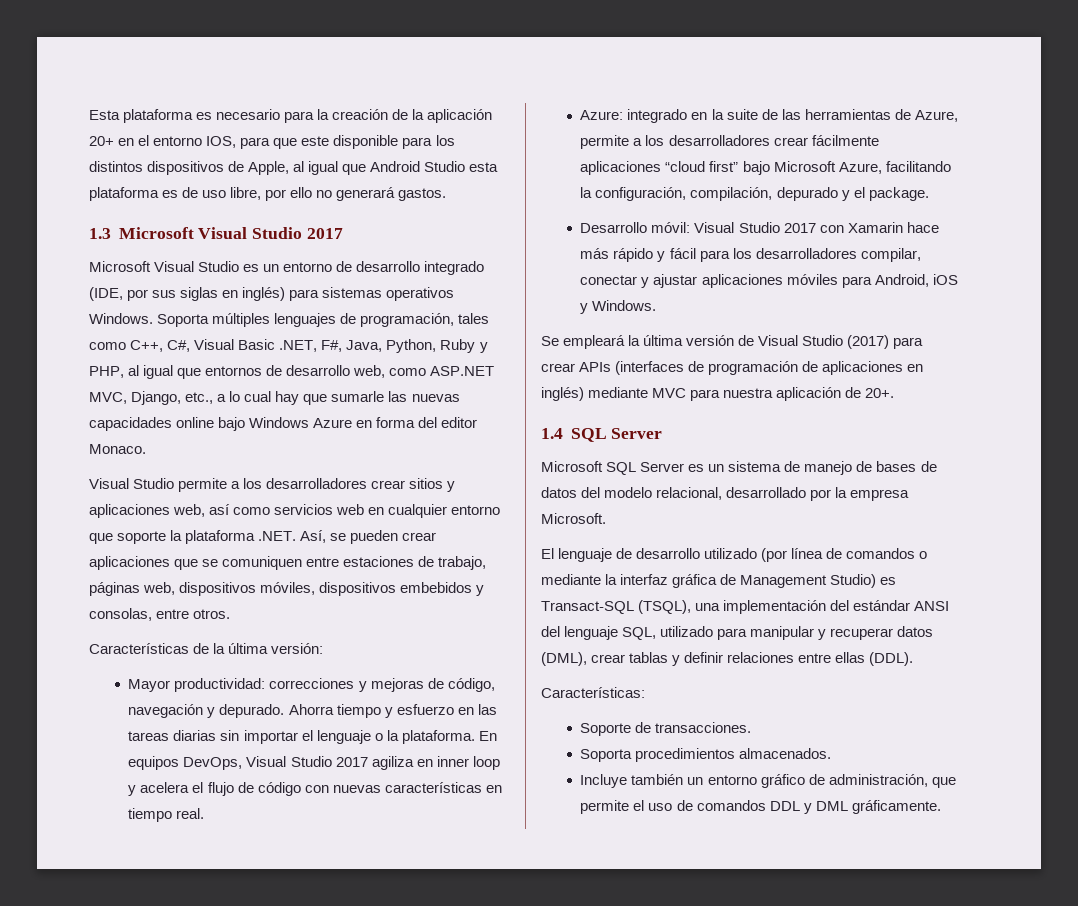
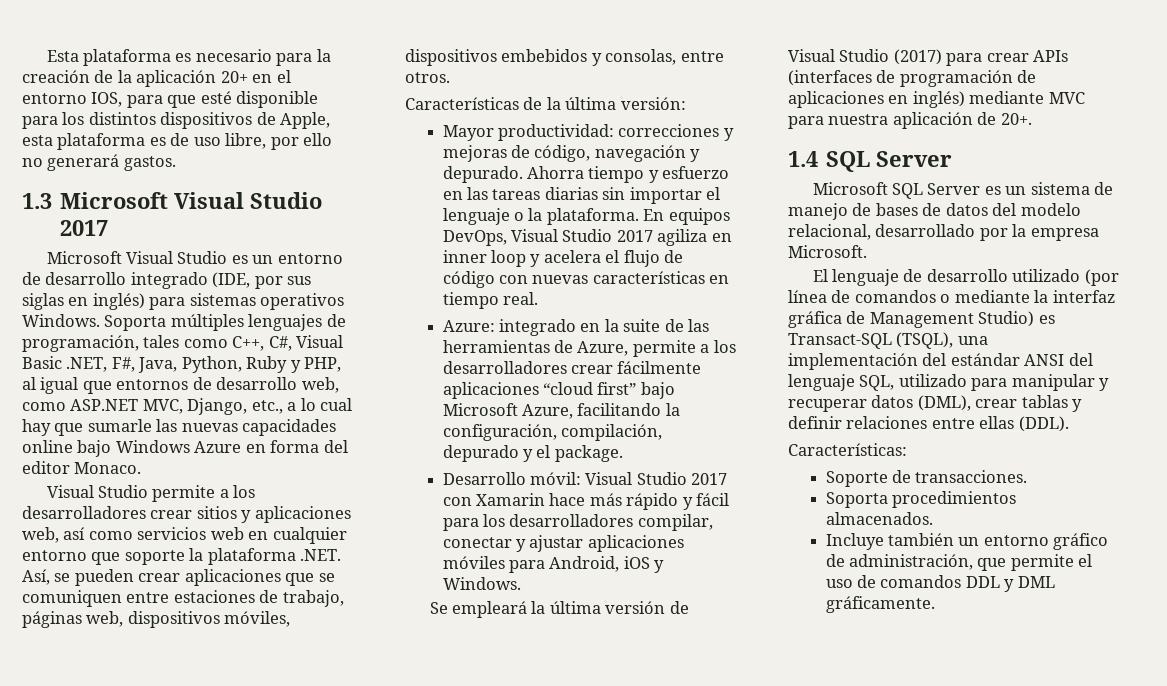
[301,136,330,146] este -> [200,91,232,104] esté
[293,161,466,175] al igual que Android Studio -> (331, 120) none

